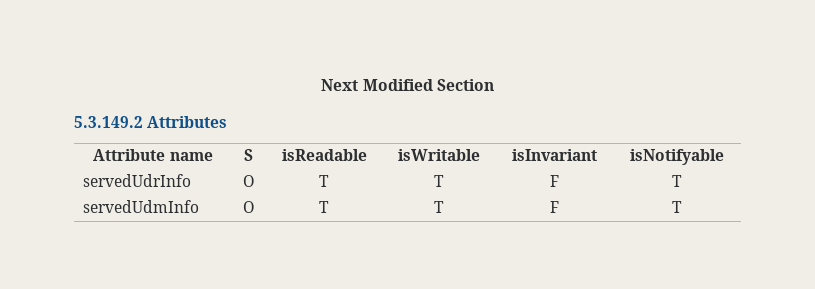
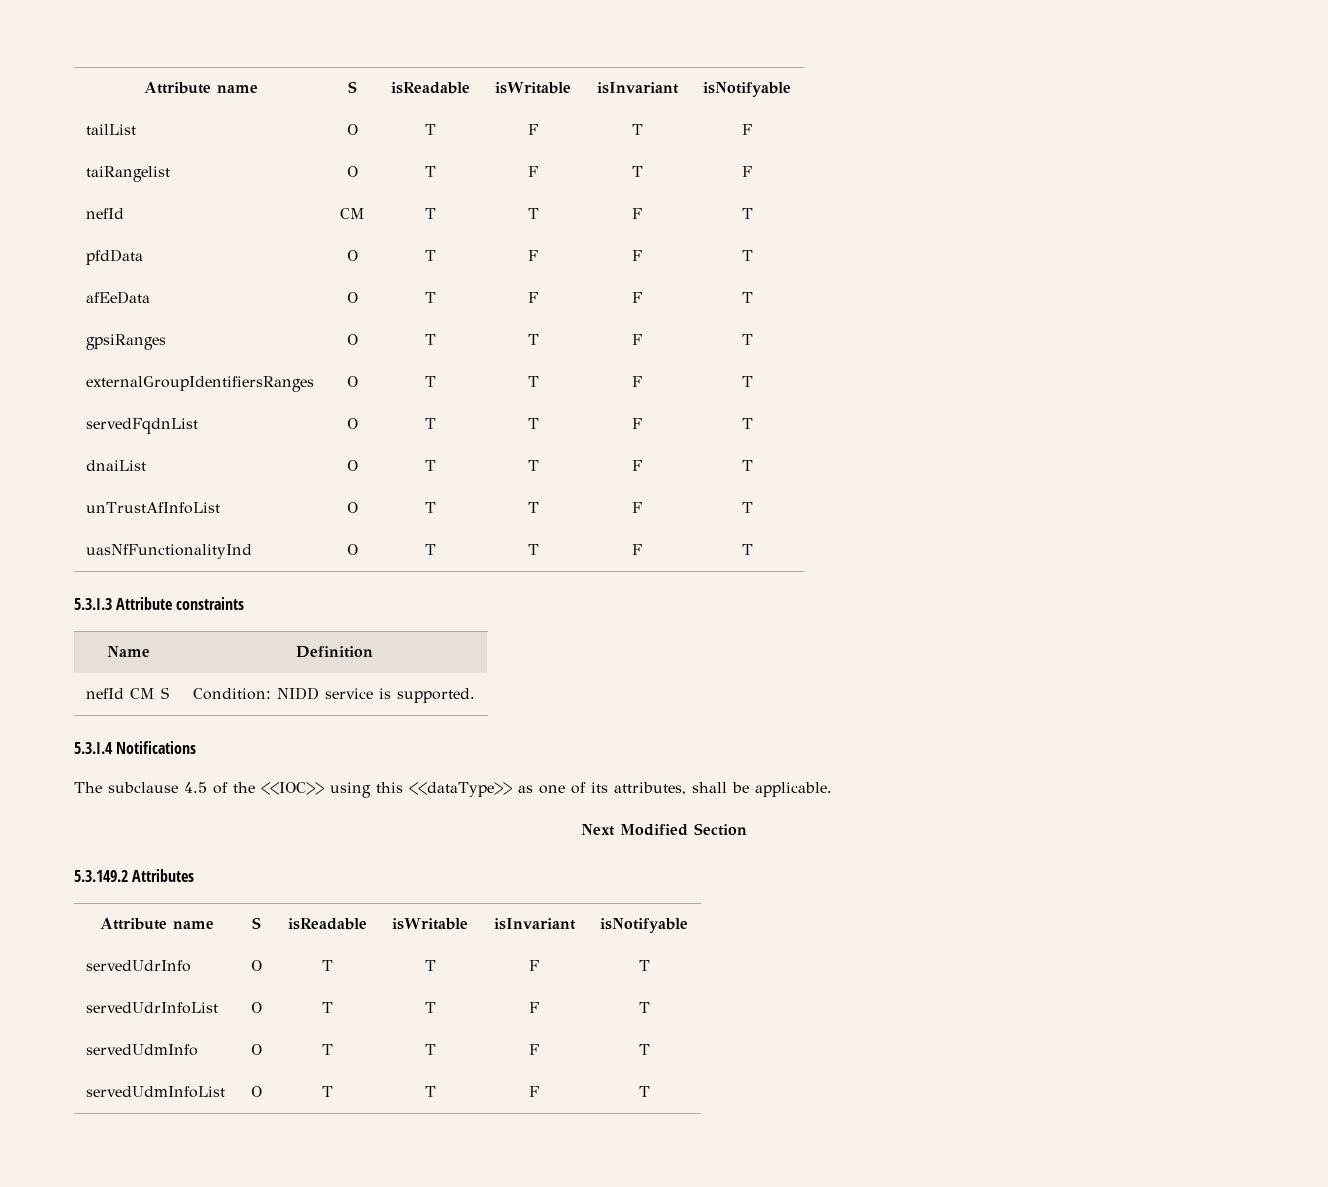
(321, 85) none -> [144,82,258,94] [348,81,357,93] [390,82,470,94] [495,82,572,94] [596,82,679,94] [703,82,791,97] [86,124,137,135] [347,124,358,135] [424,124,436,135] [528,124,538,135] [631,124,643,135] [742,124,752,135] [86,166,171,182] [347,166,358,177] [424,166,436,177] [528,166,538,177] [631,166,643,177] [742,166,752,177] [86,208,125,219] [340,208,365,219] [424,208,436,219] [527,208,539,219] [632,208,642,219] [741,208,753,219] [86,249,144,265] [347,250,358,261] [424,250,436,261] [528,250,538,261] [632,250,642,261] [741,250,753,261] [86,291,151,304] [347,292,358,303] [424,292,436,303] [528,292,538,303] [632,292,642,303] [741,292,753,303] [86,334,167,350] [347,334,358,345] [424,334,436,345] [527,334,539,345] [632,334,642,345] [741,334,753,345] [86,376,315,392] [347,376,358,387] [424,376,436,387] [527,376,539,387] [632,376,642,387] [741,376,753,387] [86,418,199,434] [347,418,358,429] [424,418,436,429] [527,418,539,429] [632,418,642,429] [741,418,753,429] [86,460,147,471] [347,460,358,471] [424,460,436,471] [527,460,539,471] [632,460,642,471] [741,460,753,471] [86,502,221,514] [347,502,358,513] [424,502,436,513] [527,502,539,513] [632,502,642,513] [741,502,753,513] [86,544,253,559] [347,544,358,555] [424,544,436,555] [527,544,539,555] [632,544,642,555] [741,544,753,555] [74,597,245,610] [106,646,150,657] [296,646,373,658] [86,687,170,699] [193,687,476,703] [74,741,197,754] [74,782,832,798] Attribute name | S | isReadable | isWritable | isInvariant | isNotifyable // tailList | O | T | F | T | F // taiRangelist | O | T | F | T | F // nefId | CM | T | T | F | T // pfdData | O | T | F | F | T // afEeData | O | T | F | F | T // gpsiRanges | O | T | T | F | T // externalGroupIdentifiersRanges | O | T | T | F | T // servedFqdnList | O | T | T | F | T // dnaiList | O | T | T | F | T // unTrustAfInfoList | O | T | T | F | T // uasNfFunctionalityInd | O | T | T | F | T // 5.3.I.3 Attribute constraints // Name | Definition // nefId CM S | Condition: NIDD service is supported. // 5.3.I.4 Notifications // The subclause 4.5 of the <<IOC>> using this <<dataType>> as one of its attributes, shall be applicable. //
(682, 181) none -> [86,1002,219,1014] [251,1002,262,1013] [321,1002,333,1013] [424,1002,436,1013] [529,1002,539,1013] [638,1002,650,1013] // servedUdrInfoList | O | T | T | F | T
(682, 207) none -> [86,1086,226,1098] [251,1086,262,1097] [321,1086,333,1097] [424,1086,436,1097] [529,1086,539,1097] [638,1086,650,1097] // servedUdmInfoList | O | T | T | F | T

